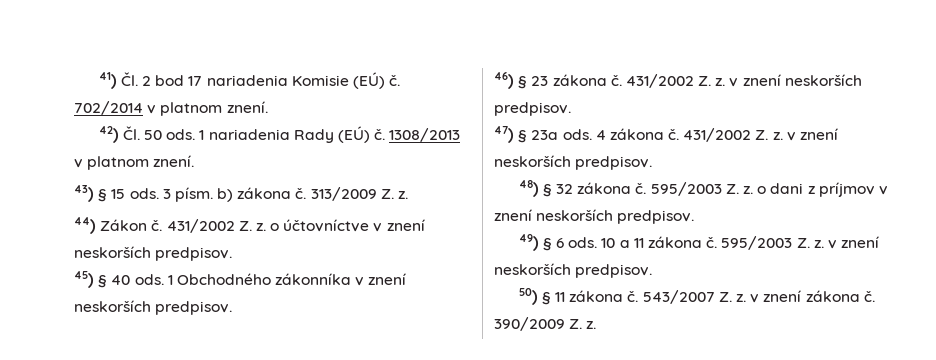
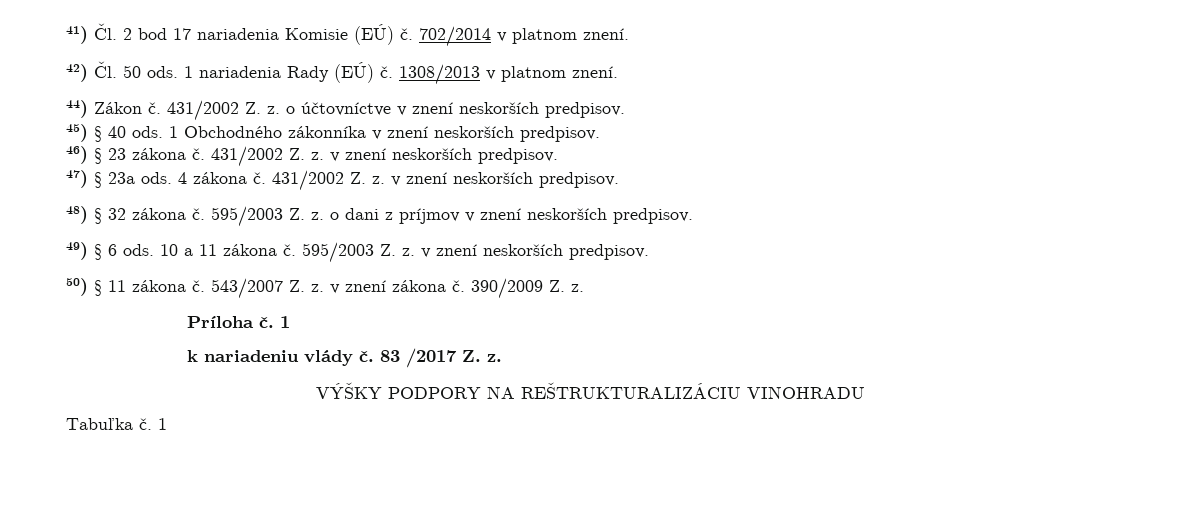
[74,185,409,202] // 43) § 15 ods. 3 písm. b) zákona č. 313/2009 Z. z. -> (618, 72) none
(597, 325) none -> [187,316,291,328] [187,348,503,368] [316,382,865,399] [66,418,167,430] // Príloha č. 1 // k nariadeniu vlády č. 83 /2017 Z. z. // VÝŠKY PODPORY NA REŠTRUKTURALIZÁCIU VINOHRADU // Tabuľka č. 1

